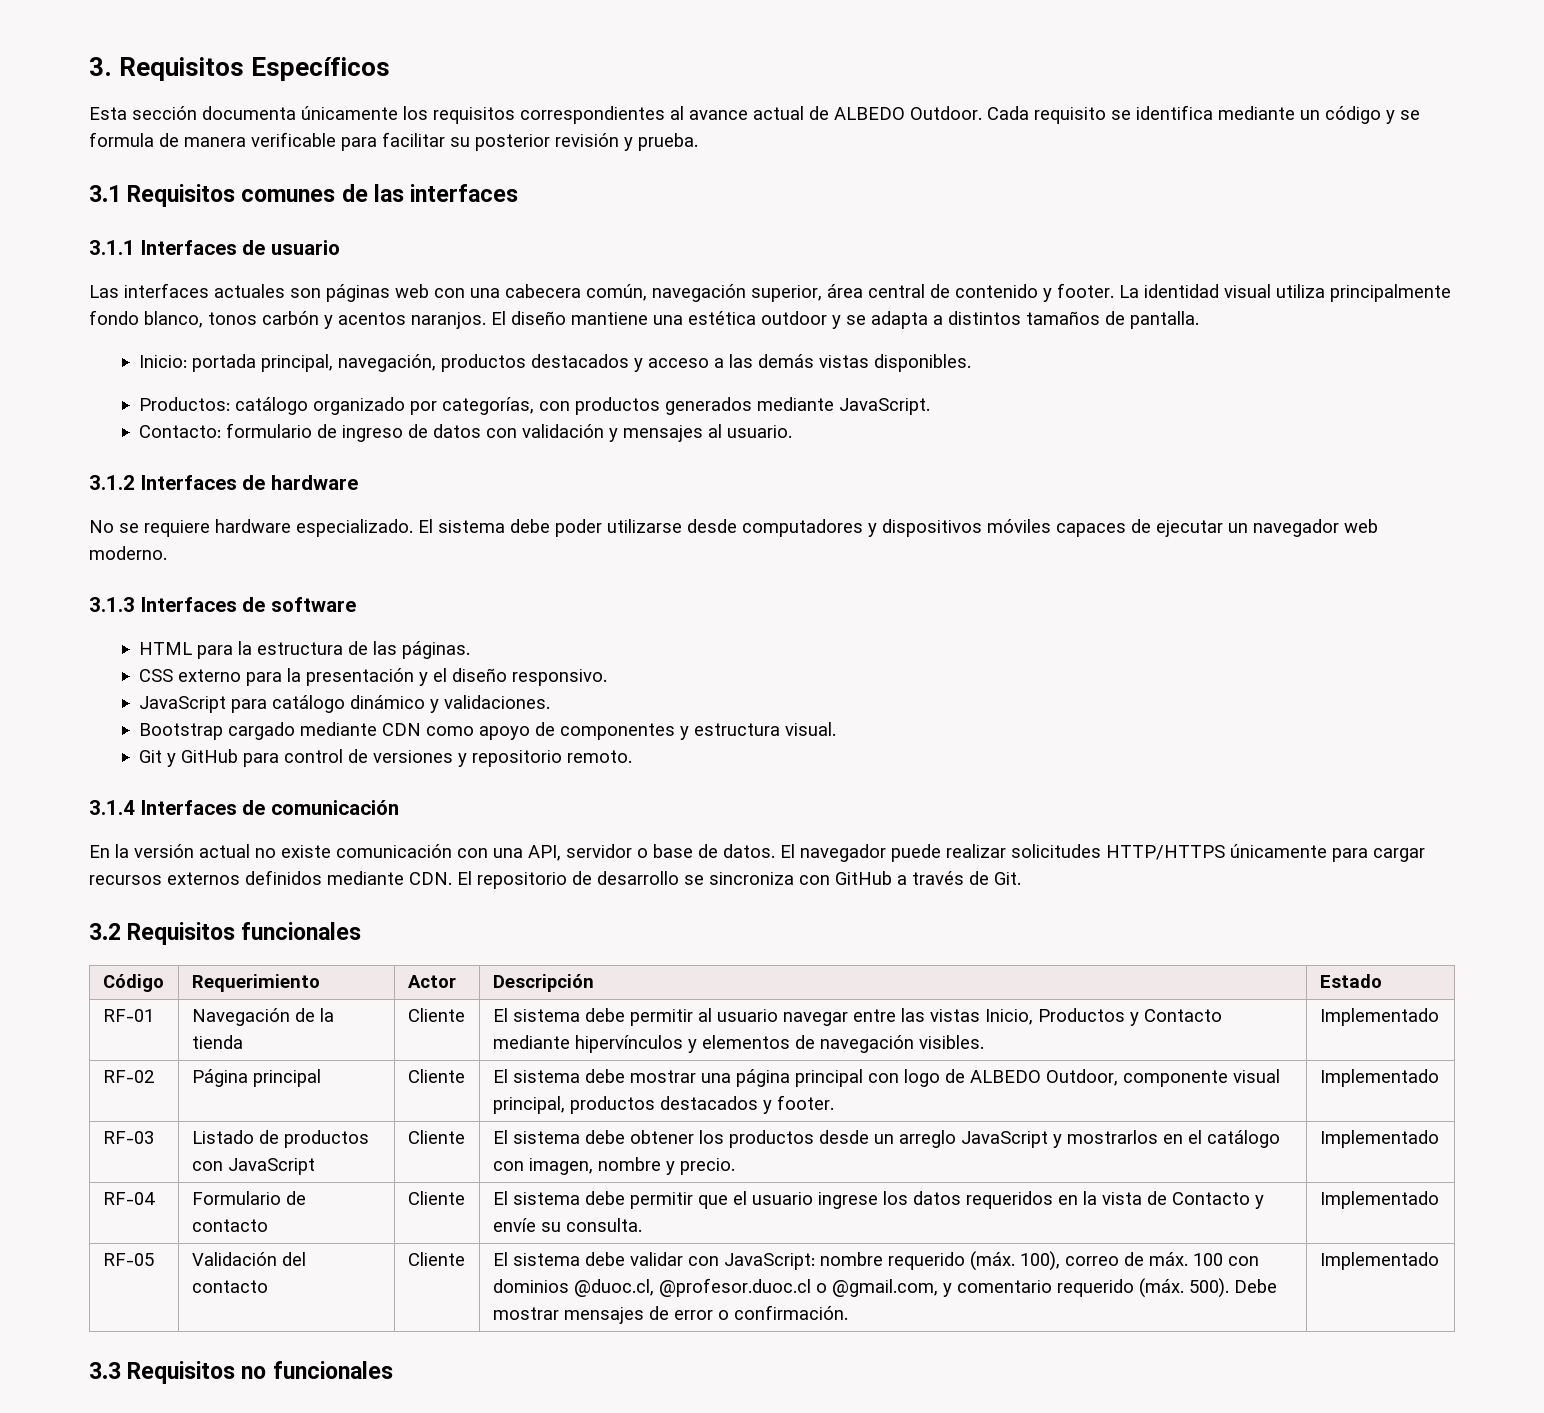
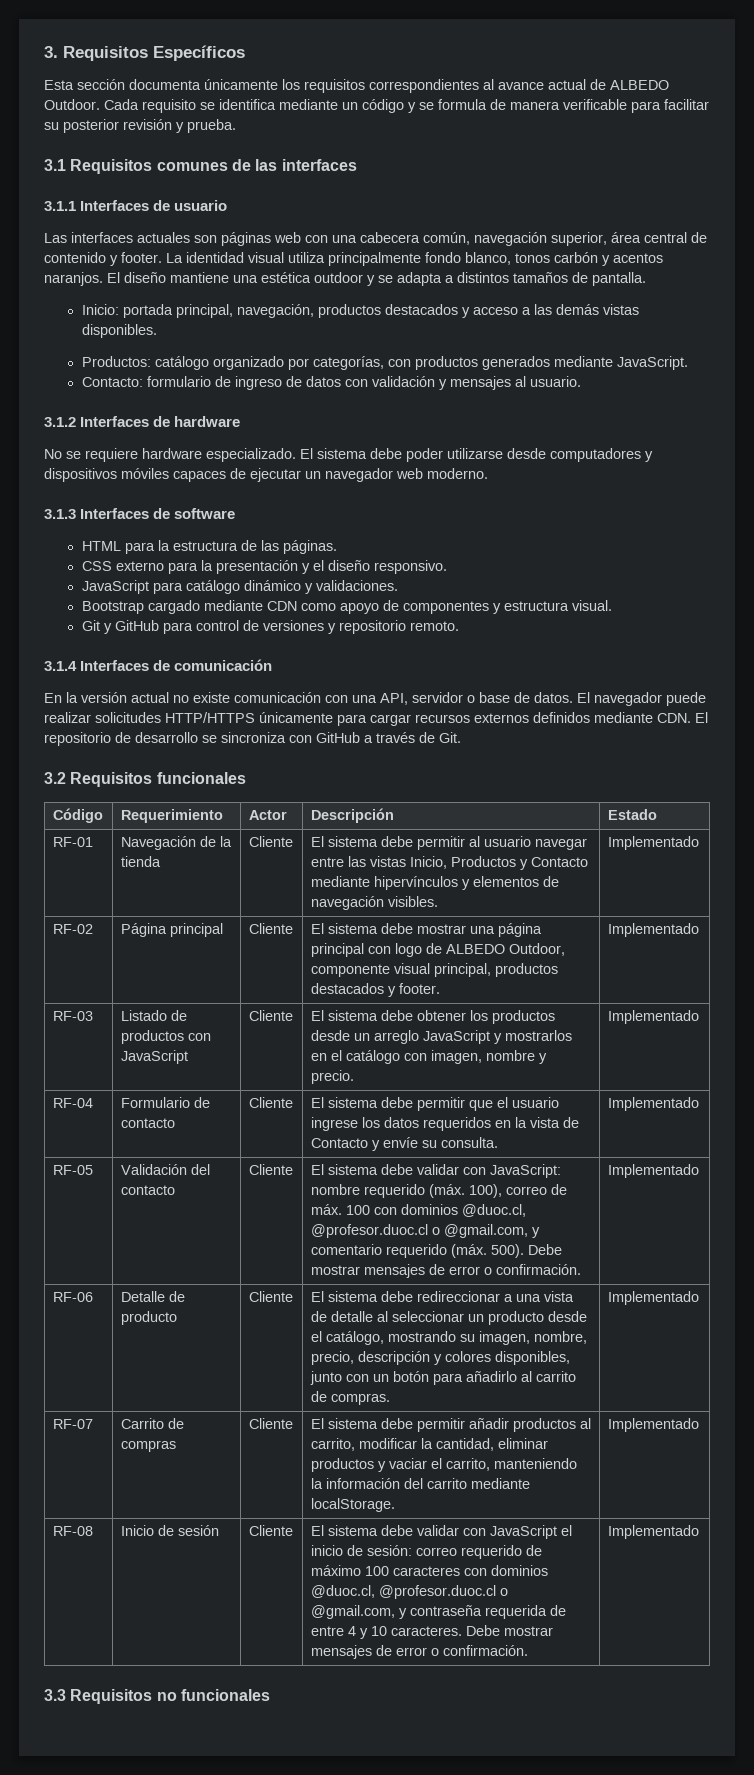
(1439, 1261) none -> [52,1292,93,1302] [120,1291,185,1302] [120,1311,177,1325] [248,1291,293,1302] [310,1291,574,1302] [310,1311,587,1325] [310,1331,587,1345] [310,1351,570,1365] [309,1371,576,1385] [310,1391,390,1405] [607,1291,699,1305] [52,1419,93,1429] [120,1418,184,1429] [120,1440,176,1452] [248,1418,293,1429] [310,1418,591,1432] [310,1438,548,1451] [310,1458,577,1472] [310,1478,530,1489] [310,1498,395,1512] [607,1418,699,1432] [52,1526,93,1536] [120,1525,219,1536] [248,1525,293,1536] [310,1525,572,1539] [310,1545,542,1559] [310,1565,548,1576] [310,1585,508,1599] [310,1605,566,1619] [310,1625,553,1639] [310,1645,528,1659] [607,1525,699,1539] // RF-06 | Detalle de producto | Cliente | El sistema debe redireccionar a una vista de detalle al seleccionar un producto desde el catálogo, mostrando su imagen, nombre, precio, descripción y colores disponibles, junto con un botón para añadirlo al carrito de compras. | Implementado // RF-07 | Carrito de compras | Cliente | El sistema debe permitir añadir productos al carrito, modificar la cantidad, eliminar productos y vaciar el carrito, manteniendo la información del carrito mediante localStorage. | Implementado // RF-08 | Inicio de sesión | Cliente | El sistema debe validar con JavaScript el inicio de sesión: correo requerido de máximo 100 caracteres con dominios @duoc.cl, @profesor.duoc.cl o @gmail.com, y contraseña requerida de entre 4 y 10 caracteres. Debe mostrar mensajes de error o confirmación. | Implementado

